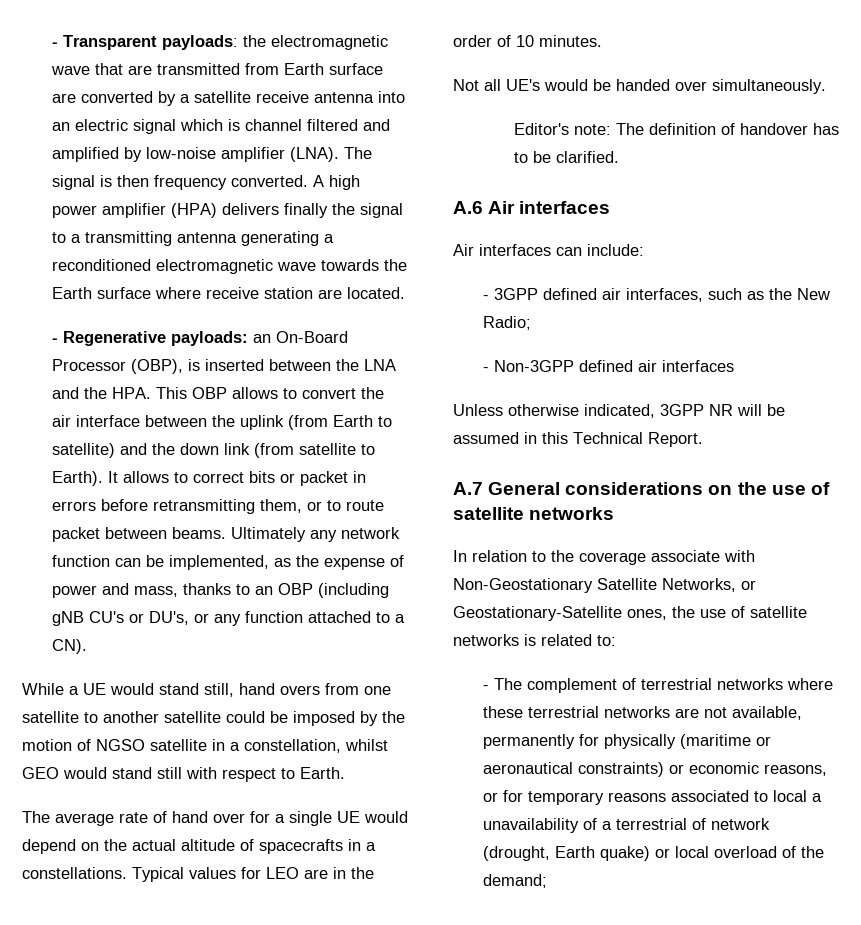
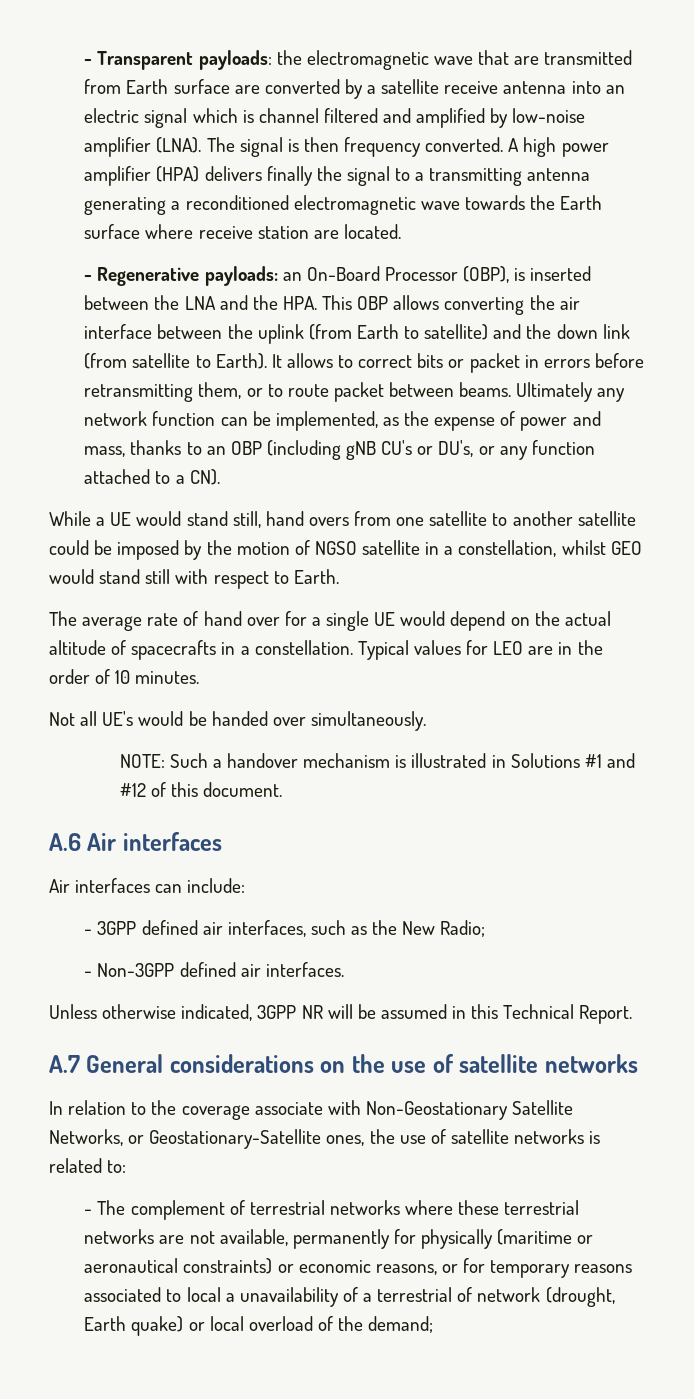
[283,388,357,399] to convert -> [444,297,525,315] converting
[22,867,127,879] constellations. -> [254,640,353,655] constellation.
[513,123,839,135] [513,151,619,163] Editor's note: The definition of handover has to be clarified. -> [119,753,635,768] [119,782,282,797] NOTE: Such a handover mechanism is illustrated in Solutions #1 and #12 of this document.
[662,360,735,372] interfaces -> [265,962,344,977] interfaces.

